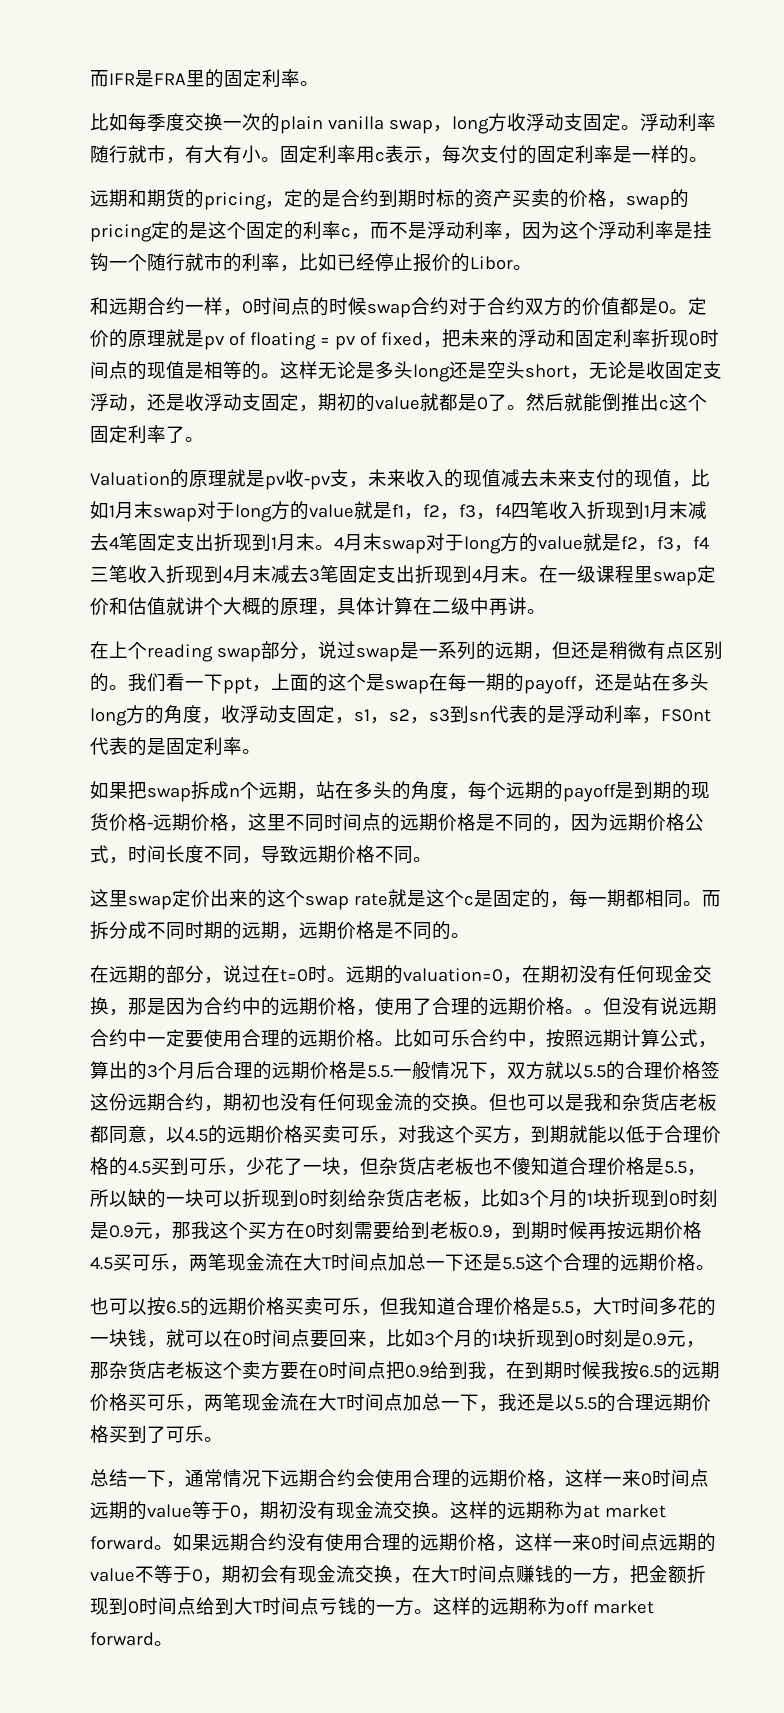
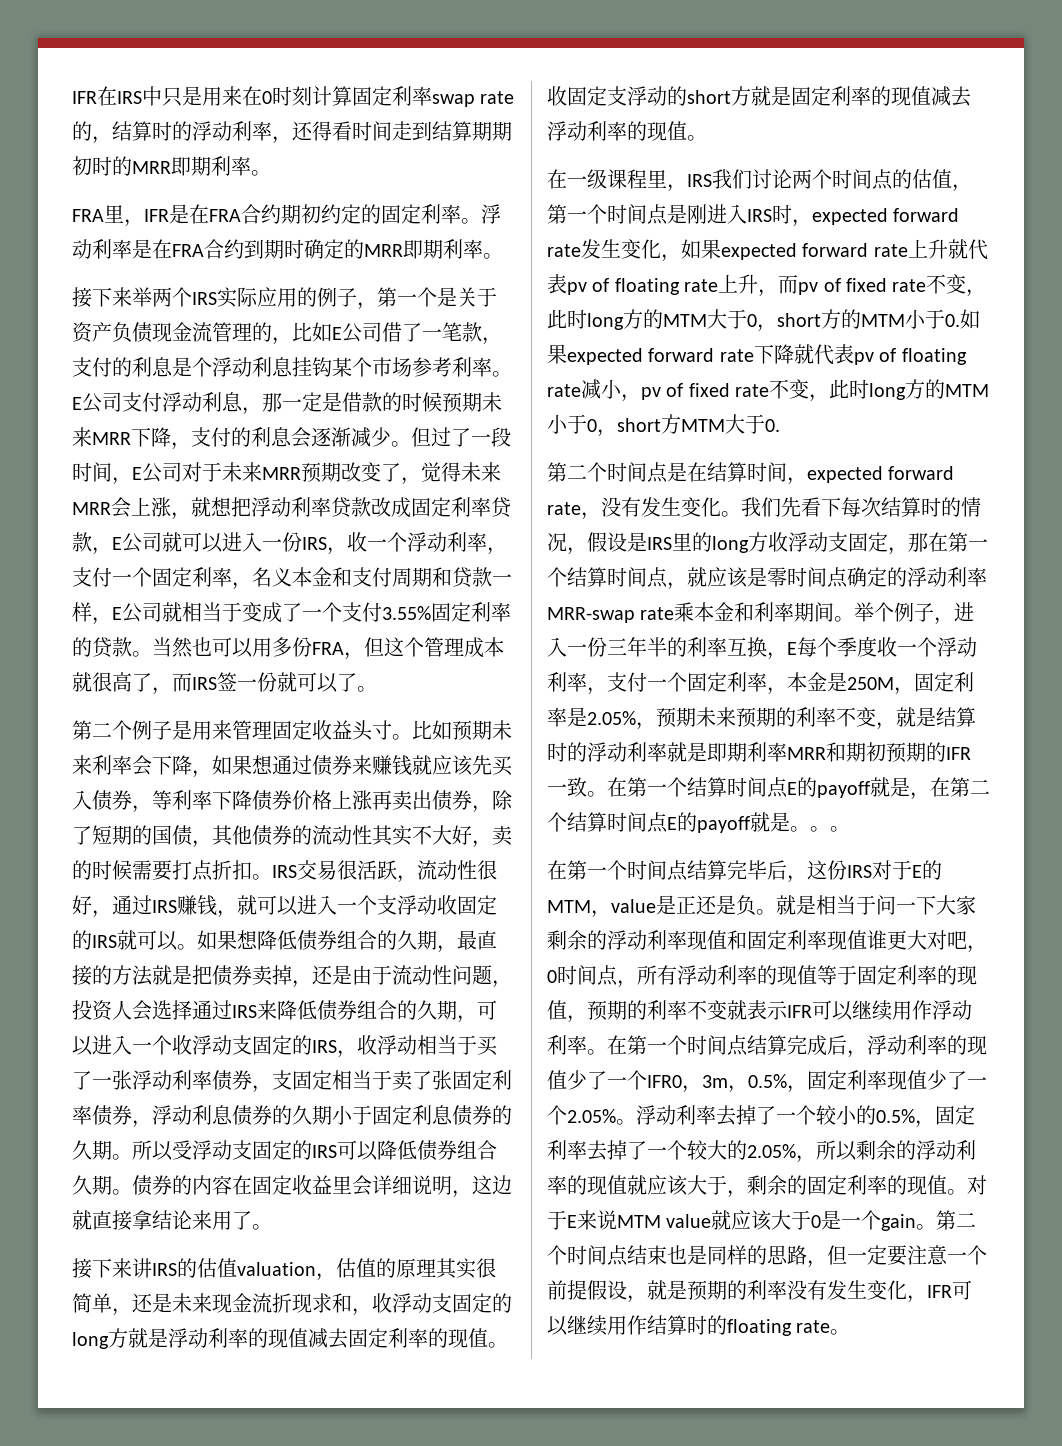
[90,69,319,88] [90,113,452,134] 而IFR是FRA里的固定利率。 // 比如每季度交换一次的plain vanilla swap， -> [72,86,515,107] [72,121,512,144] [72,156,271,176] [72,204,501,227] [72,239,503,259] [72,287,497,310] [72,322,502,345] [72,357,512,377] [72,392,502,415] [72,427,511,450] [72,462,501,485] [72,497,512,520] [72,532,507,555] [72,567,512,590] [72,602,511,625] [72,637,504,660] [72,672,377,695] [72,720,512,741] [72,755,513,778] [72,790,513,813] [72,825,512,848] [72,860,497,883] [72,895,497,918] [72,930,497,953] [72,965,512,988] [72,1000,497,1023] [72,1035,498,1058] [72,1070,512,1093] [72,1105,512,1128] [72,1140,497,1161] [72,1175,512,1198] [72,1210,272,1231] [72,1258,496,1281] [72,1293,512,1316] [72,1328,508,1349] [547,86,971,107] [547,121,707,141] [547,169,972,192] [547,204,960,227] [547,239,988,262] [547,274,987,297] [547,309,980,332] [547,344,967,365] [547,379,990,402] [547,414,780,437] [547,462,955,485] [547,497,981,520] [547,532,712,555] IFR在IRS中只是用来在0时刻计算固定利率swap rate的，结算时的浮动利率，还得看时间走到结算期期初时的MRR即期利率。 // FRA里，IFR是在FRA合约期初约定的固定利率。浮动利率是在FRA合约到期时确定的MRR即期利率。 // 接下来举两个IRS实际应用的例子，第一个是关于资产负债现金流管理的，比如E公司借了一笔款，支付的利息是个浮动利息挂钩某个市场参考利率。E公司支付浮动利息，那一定是借款的时候预期未来MRR下降，支付的利息会逐渐减少。但过了一段时间，E公司对于未来MRR预期改变了，觉得未来MRR会上涨，就想把浮动利率贷款改成固定利率贷款，E公司就可以进入一份IRS，收一个浮动利率，支付一个固定利率，名义本金和支付周期和贷款一样，E公司就相当于变成了一个支付3.55%固定利率的贷款。当然也可以用多份FRA，但这个管理成本就很高了，而IRS签一份就可以了。 // 第二个例子是用来管理固定收益头寸。比如预期未来利率会下降，如果想通过债券来赚钱就应该先买入债券，等利率下降债券价格上涨再卖出债券，除了短期的国债，其他债券的流动性其实不大好，卖的时候需要打点折扣。IRS交易很活跃，流动性很好，通过IRS赚钱，就可以进入一个支浮动收固定的IRS就可以。如果想降低债券组合的久期，最直接的方法就是把债券卖掉，还是由于流动性问题，投资人会选择通过IRS来降低债券组合的久期，可以进入一个收浮动支固定的IRS，收浮动相当于买了一张浮动利率债券，支固定相当于卖了张固定利率债券，浮动利息债券的久期小于固定利息债券的久期。所以受浮动支固定的IRS可以降低债券组合久期。债券的内容在固定收益里会详细说明，这边就直接拿结论来用了。 // 接下来讲IRS的估值valuation，估值的原理其实很简单，还是未来现金流折现求和，收浮动支固定的long方就是浮动利率的现值减去固定利率的现值。收固定支浮动的short方就是固定利率的现值减去浮动利率的现值。 // 在一级课程里，IRS我们讨论两个时间点的估值，第一个时间点是刚进入IRS时，expected forward rate发生变化，如果expected forward rate上升就代表pv of floating rate上升，而pv of fixed rate不变，此时long方的MTM大于0，short方的MTM小于0.如果expected forward rate下降就代表pv of floating rate减小，pv of fixed rate不变，此时long方的MTM小于0，short方MTM大于0. // 第二个时间点是在结算时间，expected forward rate，没有发生变化。我们先看下每次结算时的情况，假设是IRS里的
[620,113,716,131] [90,145,708,164] [90,189,689,210] [90,221,712,242] [90,253,532,272] [90,297,707,318] [90,329,719,350] [90,361,722,382] [90,393,707,412] [90,425,204,443] [90,469,710,490] [90,501,707,522] [90,533,709,554] [90,565,716,586] [90,597,546,616] [90,641,723,662] [90,673,709,694] [90,705,711,726] [90,737,261,756] [90,781,710,802] [90,813,704,832] [90,845,432,864] [90,889,721,910] [90,921,470,940] [90,965,712,984] [90,997,717,1016] [90,1029,717,1048] [90,1061,720,1080] [90,1093,717,1112] [90,1125,721,1144] [90,1157,706,1176] [90,1189,718,1208] [90,1221,702,1240] [90,1253,715,1272] [90,1297,716,1316] [90,1329,705,1348] [90,1361,720,1380] [90,1393,711,1412] [90,1425,223,1443] [90,1469,709,1488] [90,1501,666,1520] [90,1533,716,1552] [90,1565,706,1584] [90,1597,654,1616] [90,1632,154,1646] 。浮动利率随行就市，有大有小。固定利率用c表示，每次支付的固定利率是一样的。 // 远期和期货的pricing，定的是合约到期时标的资产买卖的价格，swap的pricing定的是这个固定的利率c，而不是浮动利率，因为这个浮动利率是挂钩一个随行就市的利率，比如已经停止报价的Libor。 // 和远期合约一样，0时间点的时候swap合约对于合约双方的价值都是0。定价的原理就是pv of floating = pv of fixed，把未来的浮动和固定利率折现0时间点的现值是相等的。这样无论是多头long还是空头short，无论是收固定支浮动，还是收浮动支固定，期初的value就都是0了。然后就能倒推出c这个固定利率了。 // Valuation的原理就是pv收-pv支，未来收入的现值减去未来支付的现值，比如1月末swap对于long方的value就是f1，f2，f3，f4四笔收入折现到1月末减去4笔固定支出折现到1月末。4月末swap对于long方的value就是f2，f3，f4三笔收入折现到4月末减去3笔固定支出折现到4月末。在一级课程里swap定价和估值就讲个大概的原理，具体计算在二级中再讲。 // 在上个reading swap部分，说过swap是一系列的远期，但还是稍微有点区别的。我们看一下ppt，上面的这个是swap在每一期的payoff，还是站在多头long方的角度，收浮动支固定，s1，s2，s3到sn代表的是浮动利率，FS0nt代表的是固定利率。 // 如果把swap拆成n个远期，站在多头的角度，每个远期的payoff是到期的现货价格-远期价格，这里不同时间点的远期价格是不同的，因为远期价格公式，时间长度不同，导致远期价格不同。 // 这里swap定价出来的这个swap rate就是这个c是固定的，每一期都相同。而拆分成不同时期的远期，远期价格是不同的。 // 在远期的部分，说过在t=0时。远期的valuation=0，在期初没有任何现金交换，那是因为合约中的远期价格，使用了合理的远期价格。。但没有说远期合约中一定要使用合理的远期价格。比如可乐合约中，按照远期计算公式，算出的3个月后合理的远期价格是5.5.一般情况下，双方就以5.5的合理价格签这份远期合约，期初也没有任何现金流的交换。但也可以是我和杂货店老板都同意，以4.5的远期价格买卖可乐，对我这个买方，到期就能以低于合理价格的4.5买到可乐，少花了一块，但杂货店老板也不傻知道合理价格是5.5，所以缺的一块可以折现到0时刻给杂货店老板，比如3个月的1块折现到0时刻是0.9元，那我这个买方在0时刻需要给到老板0.9，到期时候再按远期价格4.5买可乐，两笔现金流在大T时间点加总一下还是5.5这个合理的远期价格。 // 也可以按6.5的远期价格买卖可乐，但我知道合理价格是5.5，大T时间多花的一块钱，就可以在0时间点要回来，比如3个月的1块折现到0时刻是0.9元，那杂货店老板这个卖方要在0时间点把0.9给到我，在到期时候我按6.5的远期价格买可乐，两笔现金流在大T时间点加总一下，我还是以5.5的合理远期价格买到了可乐。 // 总结一下，通常情况下远期合约会使用合理的远期价格，这样一来0时间点远期的value等于0，期初没有现金流交换。这样的远期称为at market forward。如果远期合约没有使用合理的远期价格，这样一来0时间点远期的value不等于0，期初会有现金流交换，在大T时间点赚钱的一方，把金额折现到0时间点给到大T时间点亏钱的一方。这样的远期称为off market forward -> [888,532,988,555] [547,567,987,590] [547,602,975,625] [547,636,977,660] [547,672,974,695] [547,707,976,730] [547,742,971,763] [547,777,990,800] [547,812,850,833] [547,860,942,883] [547,895,976,918] [547,930,987,953] [547,965,977,988] [547,1000,972,1023] [547,1035,987,1058] [547,1070,987,1093] [547,1105,975,1128] [547,1140,976,1163] [547,1175,987,1198] [547,1210,977,1231] [547,1245,987,1268] [547,1280,972,1303] [547,1315,831,1336] ，那在第一个结算时间点，就应该是零时间点确定的浮动利率MRR-swap rate乘本金和利率期间。举个例子，进入一份三年半的利率互换，E每个季度收一个浮动利率，支付一个固定利率，本金是250M，固定利率是2.05%，预期未来预期的利率不变，就是结算时的浮动利率就是即期利率MRR和期初预期的IFR一致。在第一个结算时间点E的payoff就是，在第二个结算时间点E的payoff就是。。。 // 在第一个时间点结算完毕后，这份IRS对于E的MTM，value是正还是负。就是相当于问一下大家剩余的浮动利率现值和固定利率现值谁更大对吧，0时间点，所有浮动利率的现值等于固定利率的现值，预期的利率不变就表示IFR可以继续用作浮动利率。在第一个时间点结算完成后，浮动利率的现值少了一个IFR0，3m，0.5%，固定利率现值少了一个2.05%。浮动利率去掉了一个较小的0.5%，固定利率去掉了一个较大的2.05%，所以剩余的浮动利率的现值就应该大于，剩余的固定利率的现值。对于E来说MTM value就应该大于0是一个gain。第二个时间点结束也是同样的思路，但一定要注意一个前提假设，就是预期的利率没有发生变化，IFR可以继续用作结算时的floating rate

